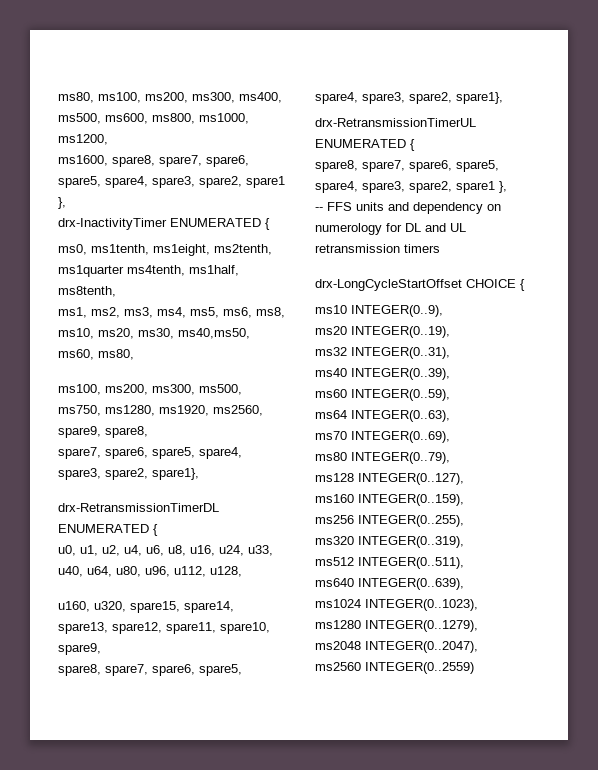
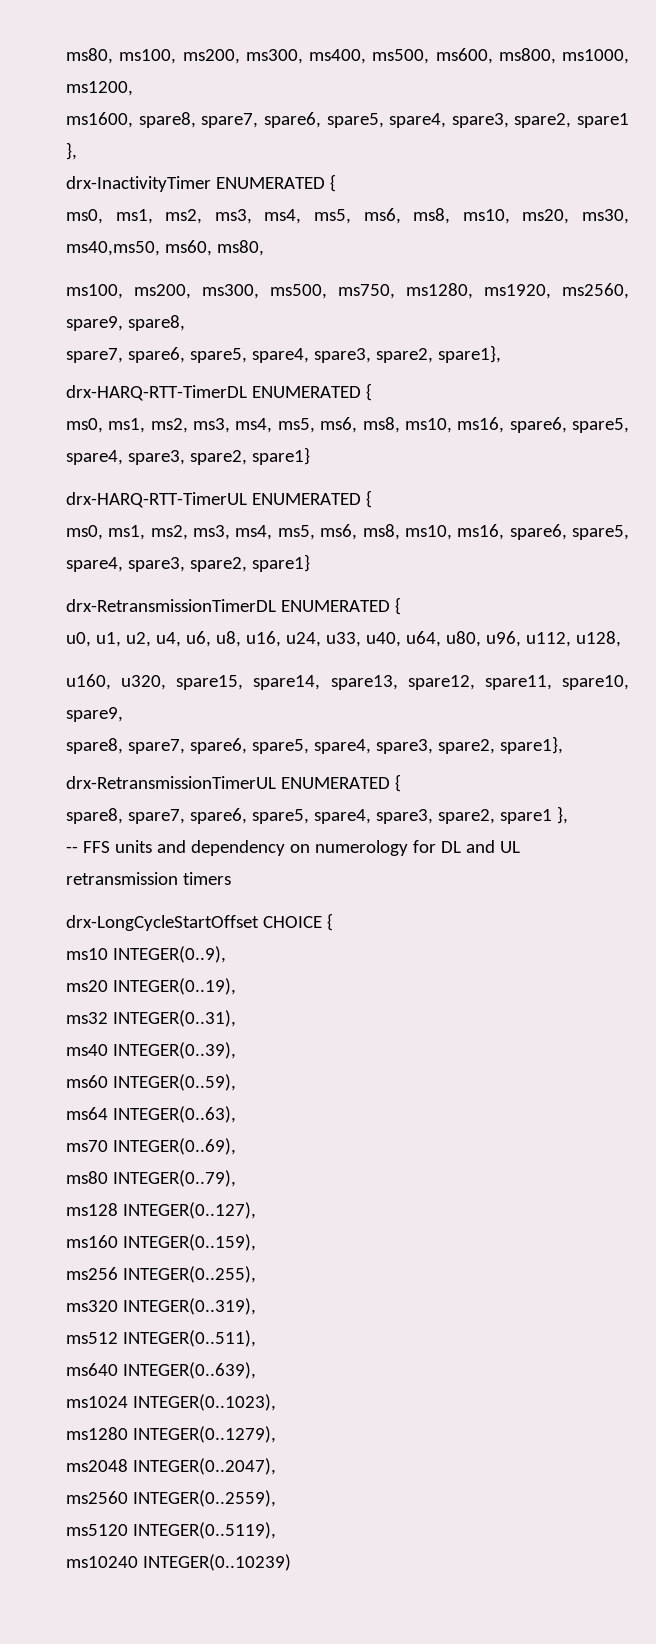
[91,244,272,256] [58,265,239,277] [58,286,116,297] ms1tenth, ms1eight, ms2tenth, ms1quarter ms4tenth, ms1half, ms8tenth, // -> (103, 216) none
(199, 474) none -> [66,383,372,401] [66,417,630,433] [66,447,310,465] [66,490,372,508] [66,524,630,540] [66,554,310,572] // drx-HARQ-RTT-TimerDL ENUMERATED { // ms0, ms1, ms2, ms3, ms4, ms5, ms6, ms8, ms10, ms16, spare6, spare5, spare4, spare3, spare2, spare1} // drx-HARQ-RTT-TimerUL ENUMERATED { // ms0, ms1, ms2, ms3, ms4, ms5, ms6, ms8, ms10, ms16, spare6, spare5, spare4, spare3, spare2, spare1}
[365,662,474,674] INTEGER(0..2559) -> [132,1490,276,1507] [66,1522,276,1539] [66,1554,291,1571] INTEGER(0..2559), // ms5120 INTEGER(0..5119), // ms10240 INTEGER(0..10239)

